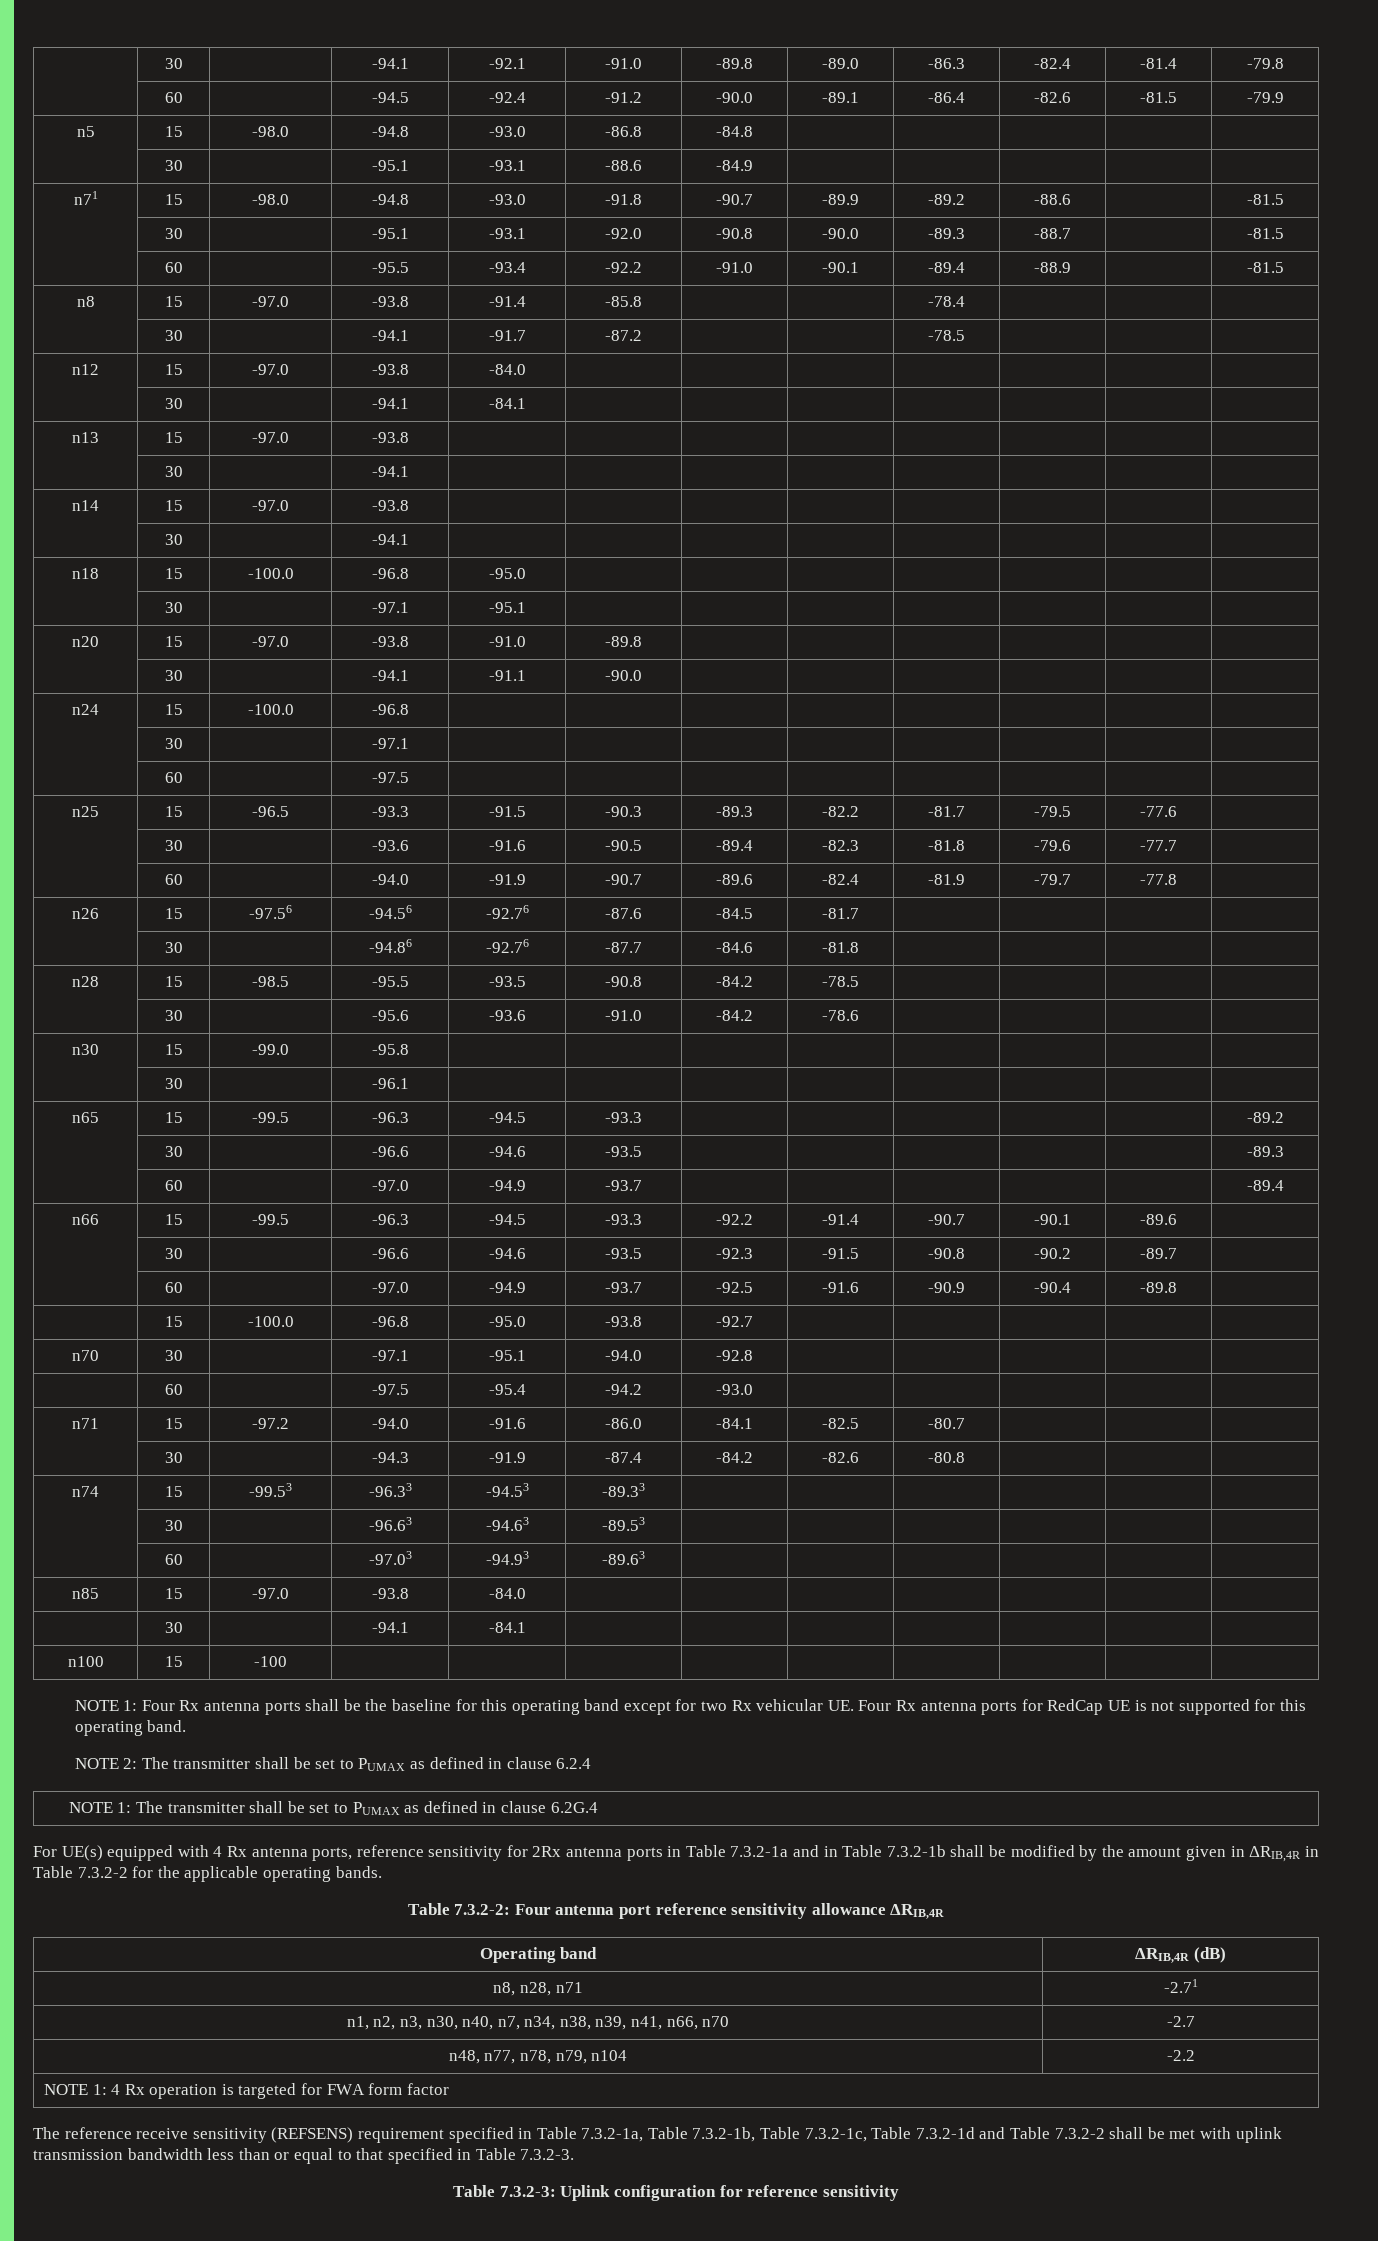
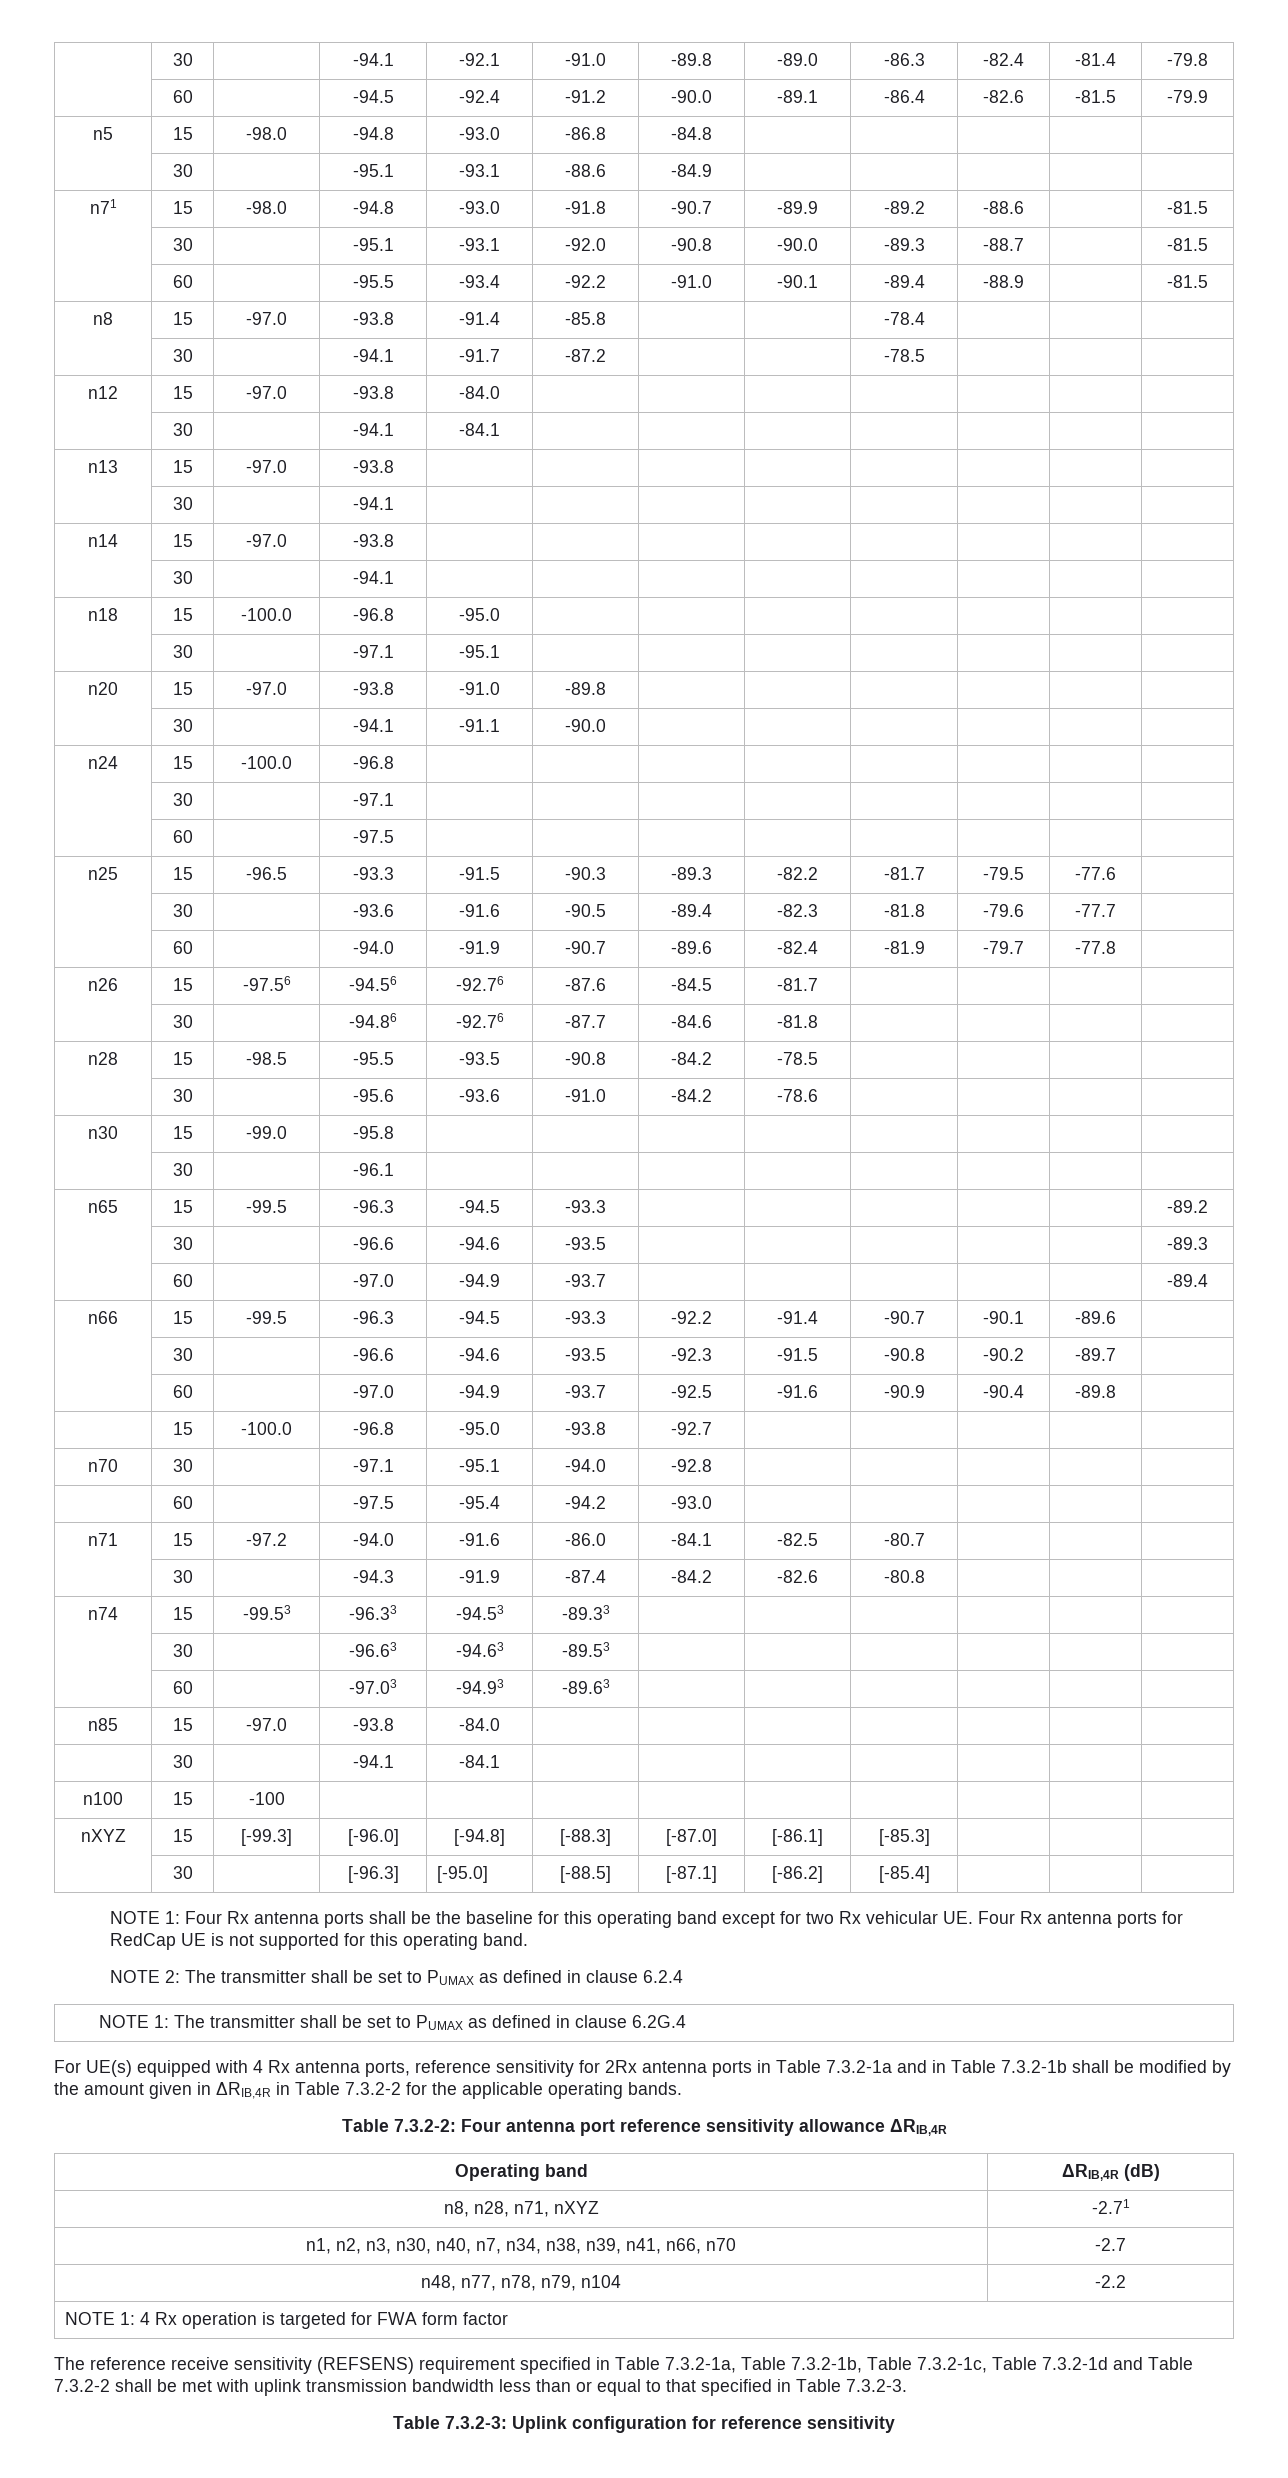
(287, 1661) none -> [80,1829,126,1842] [172,1829,193,1842] [241,1829,292,1846] [347,1829,399,1846] [454,1829,505,1846] [560,1829,611,1846] [666,1829,717,1846] [772,1829,823,1846] [878,1829,930,1846] [172,1866,193,1879] [347,1866,399,1883] [437,1866,489,1883] [560,1866,611,1883] [666,1866,717,1883] [772,1866,823,1883] [878,1866,930,1883] // nXYZ | 15 | [-99.3] | [-96.0] | [-94.8] | [-88.3] | [-87.0] | [-86.1] | [-85.3] | | | // | 30 | | [-96.3] | [-95.0] | [-88.5] | [-87.1] | [-86.2] | [-85.4] | | |
[555,1982,583,1993] n71 -> [513,2201,599,2217] n71, nXYZ

